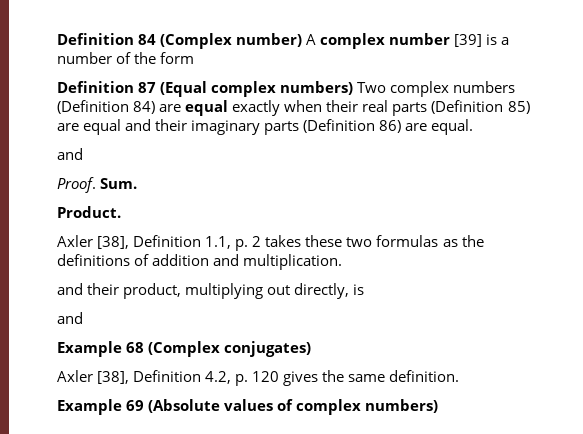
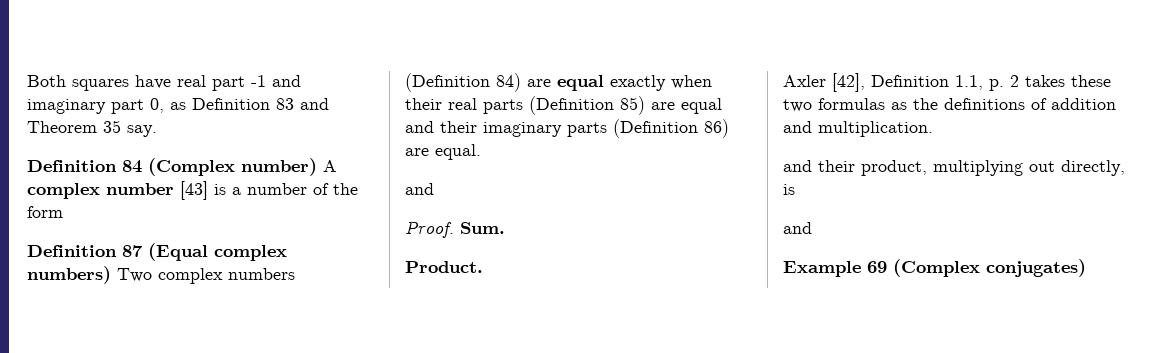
(57, 39) none -> [27,75,301,91] [27,98,329,114] [27,120,157,137] Both squares have real part -1 and imaginary part 0, as Definition 83 and Theorem 35 say. //
[454,34,483,47] [39] -> [180,181,208,200] [43]
[97,236,130,249] [38], -> [832,73,865,92] [42],
[126,342,145,353] 68 -> [867,261,887,273] 69
[57,370,460,386] [57,399,439,415] // Axler [38], Definition 4.2, p. 120 gives the same definition. // Example 69 (Absolute values of complex numbers) -> (1086, 268) none

